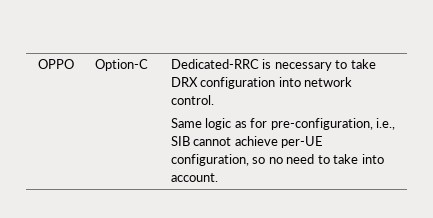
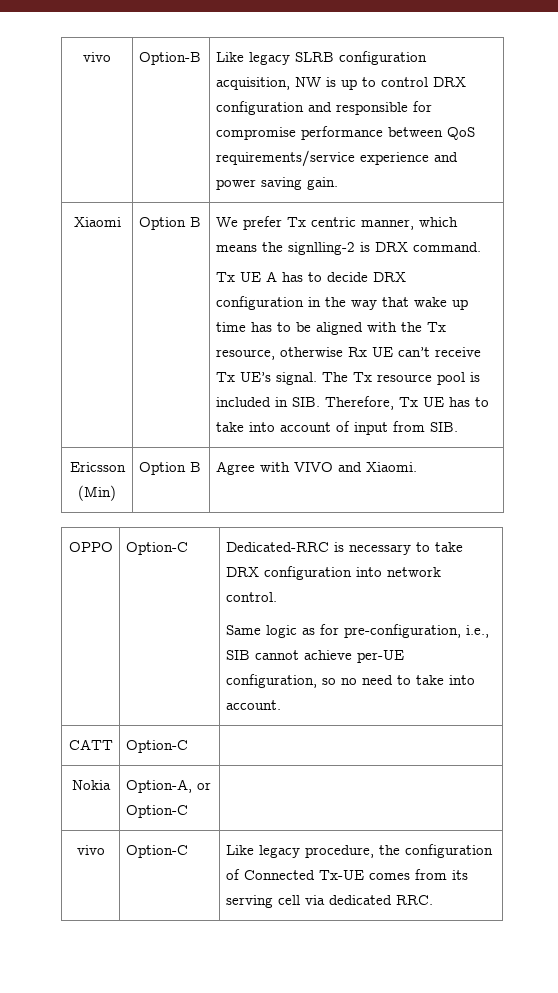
(37, 64) none -> [83,52,111,62] [138,52,201,65] [215,51,427,65] [215,77,466,90] [215,101,432,115] [215,126,475,140] [215,150,458,167] [215,177,338,190] [73,217,121,227] [138,217,201,230] [215,216,458,230] [215,242,481,255] [215,271,406,282] [215,296,468,310] [215,322,446,335] [215,347,481,360] [215,372,480,385] [215,396,489,410] [215,421,458,435] [69,462,126,472] [78,485,116,501] [138,462,201,475] [215,461,417,475] vivo | Option-B | Like legacy SLRB configuration acquisition, NW is up to control DRX configuration and responsible for compromise performance between QoS requirements/service experience and power saving gain. // Xiaomi | Option B | We prefer Tx centric manner, which means the signlling-2 is DRX command. // Tx UE A has to decide DRX configuration in the way that wake up time has to be aligned with the Tx resource, otherwise Rx UE can’t receive Tx UE’s signal. The Tx resource pool is included in SIB. Therefore, Tx UE has to take into account of input from SIB. // Ericsson (Min) | Option B | Agree with VIVO and Xiaomi. //
(218, 177) none -> [68,739,113,750] [125,740,188,753] [71,780,111,790] [125,779,211,793] [125,805,188,818] [76,845,105,855] [125,845,188,858] [225,844,493,858] [225,869,468,880] [225,895,433,908] // CATT | Option-C | // Nokia | Option-A, or Option-C | // vivo | Option-C | Like legacy procedure, the configuration of Connected Tx-UE comes from its serving cell via dedicated RRC.

